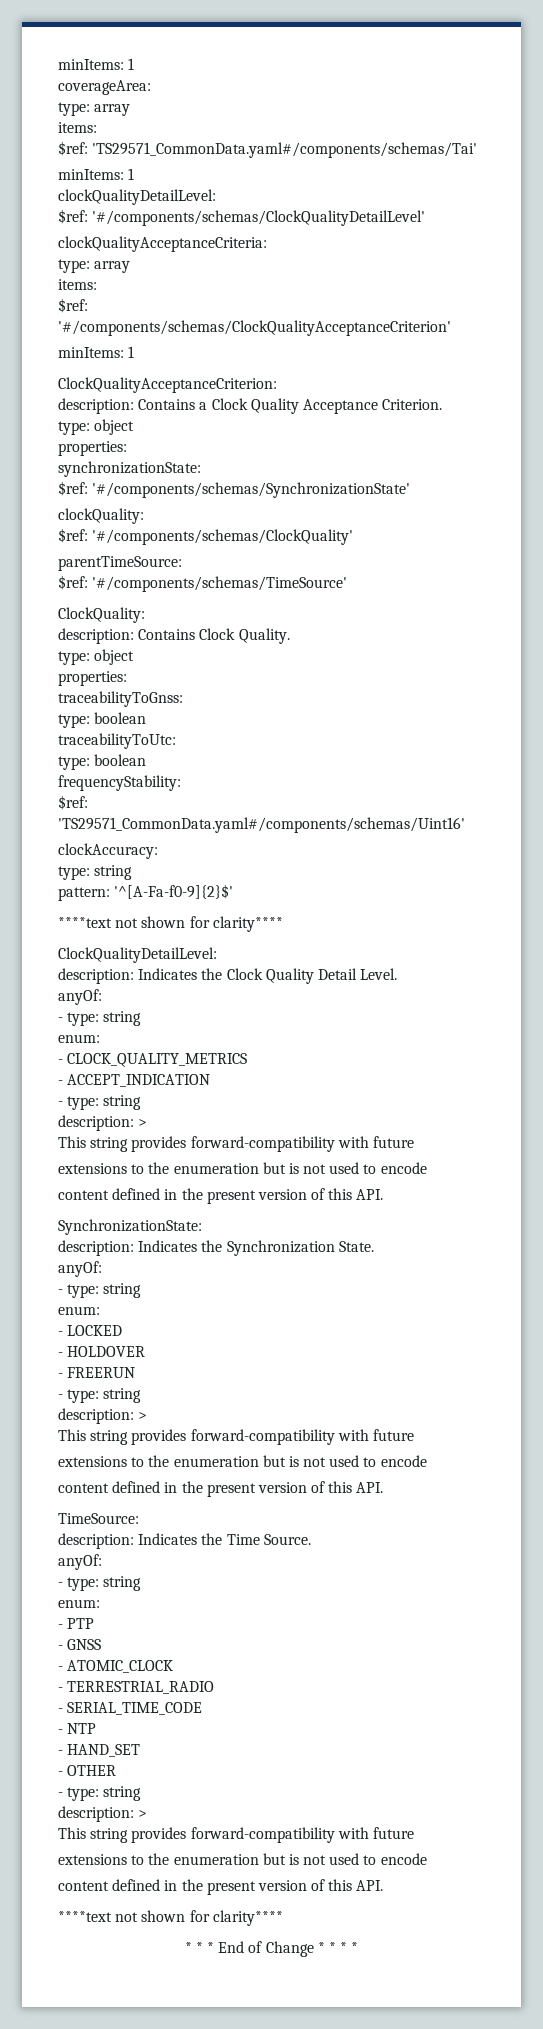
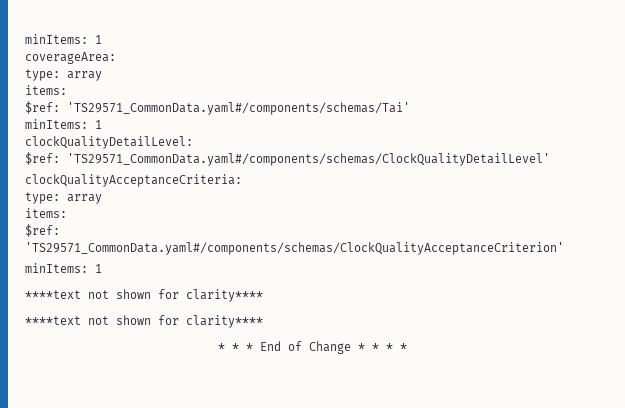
[92,210,426,226] '#/components/schemas/ClockQualityDetailLevel' -> [67,153,550,166] 'TS29571_CommonData.yaml#/components/schemas/ClockQualityDetailLevel'
[58,320,451,336] [58,346,135,358] [58,377,277,393] [58,398,443,414] [58,419,135,435] [58,441,127,456] [58,461,201,477] [58,481,411,498] [58,508,144,524] [58,528,354,545] [58,556,182,571] [58,575,348,592] [58,607,145,623] [58,628,290,644] [58,649,135,665] [58,671,127,686] [58,691,183,707] [58,712,147,728] [58,733,176,749] [58,754,147,770] [58,775,181,791] [58,795,88,810] [58,817,465,833] [58,843,158,859] [58,865,133,880] [58,884,234,901] [58,916,283,932] [58,947,217,963] [58,968,398,984] [58,989,102,1005] [58,1011,142,1026] [58,1034,100,1043] [58,1053,248,1067] [58,1074,211,1087] [58,1095,142,1110] [58,1115,148,1131] [58,1136,414,1152] [58,1162,427,1174] [58,1188,384,1204] [58,1219,202,1235] [58,1240,374,1256] [58,1261,102,1277] [58,1283,142,1298] [58,1306,100,1315] [58,1325,123,1336] [58,1346,146,1357] [58,1367,136,1378] [58,1388,142,1403] [58,1408,148,1424] [58,1429,414,1445] [58,1455,427,1467] [58,1481,384,1497] [58,1513,139,1524] [58,1533,311,1549] [58,1554,102,1570] [58,1576,142,1591] [58,1599,100,1608] [58,1618,95,1629] [58,1639,102,1650] [58,1660,174,1673] [58,1681,215,1694] [58,1702,203,1715] [58,1723,97,1734] [58,1744,141,1757] [58,1765,117,1776] [58,1786,142,1801] [58,1806,148,1822] [58,1827,414,1843] [58,1853,427,1865] [58,1879,384,1895] '#/components/schemas/ClockQualityAcceptanceCriterion' // minItems: 1 // ClockQualityAcceptanceCriterion: // description: Contains a Clock Quality Acceptance Criterion. // type: object // properties: // synchronizationState: // $ref: '#/components/schemas/SynchronizationState' // clockQuality: // $ref: '#/components/schemas/ClockQuality' // parentTimeSource: // $ref: '#/components/schemas/TimeSource' // ClockQuality: // description: Contains Clock Quality. // type: object // properties: // traceabilityToGnss: // type: boolean // traceabilityToUtc: // type: boolean // frequencyStability: // $ref: 'TS29571_CommonData.yaml#/components/schemas/Uint16' // clockAccuracy: // type: string // pattern: '^[A-Fa-f0-9]{2}$' // ****text not shown for clarity**** // ClockQualityDetailLevel: // description: Indicates the Clock Quality Detail Level. // anyOf: // - type: string // enum: // - CLOCK_QUALITY_METRICS // - ACCEPT_INDICATION // - type: string // description: > // This string provides forward-compatibility with future // extensions to the enumeration but is not used to encode // content defined in the present version of this API. // SynchronizationState: // description: Indicates the Synchronization State. // anyOf: // - type: string // enum: // - LOCKED // - HOLDOVER // - FREERUN // - type: string // description: > // This string provides forward-compatibility with future // extensions to the enumeration but is not used to encode // content defined in the present version of this API. // TimeSource: // description: Indicates the Time Source. // anyOf: // - type: string // enum: // - PTP // - GNSS // - ATOMIC_CLOCK // - TERRESTRIAL_RADIO // - SERIAL_TIME_CODE // - NTP // - HAND_SET // - OTHER // - type: string // description: > // This string provides forward-compatibility with future // extensions to the enumeration but is not used to encode // content defined in the present version of this API. -> [25,242,564,255] [25,263,102,273] [25,289,263,302] 'TS29571_CommonData.yaml#/components/schemas/ClockQualityAcceptanceCriterion' // minItems: 1 // ****text not shown for clarity****

